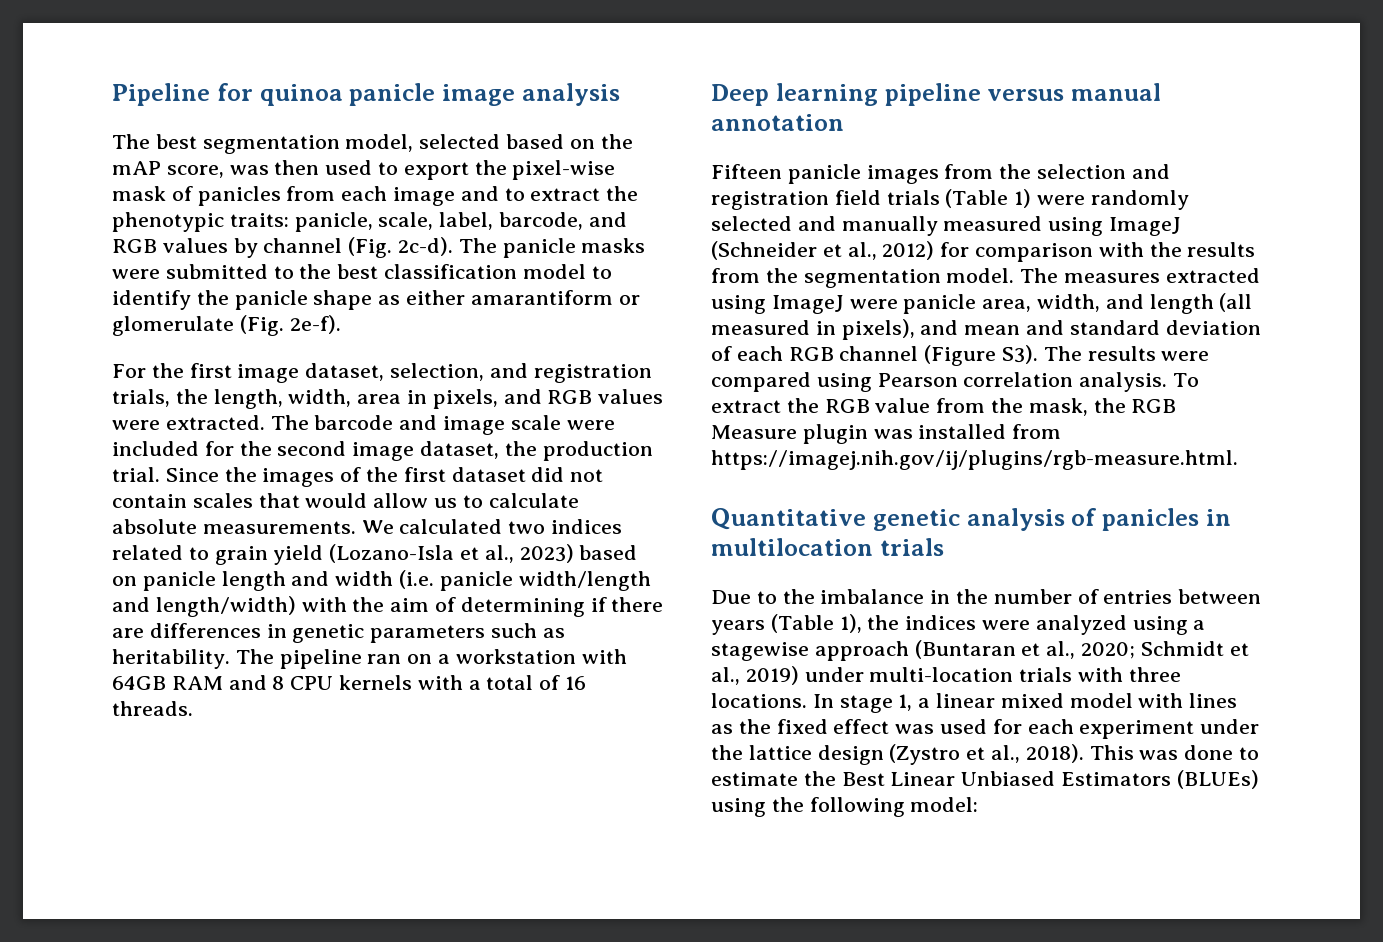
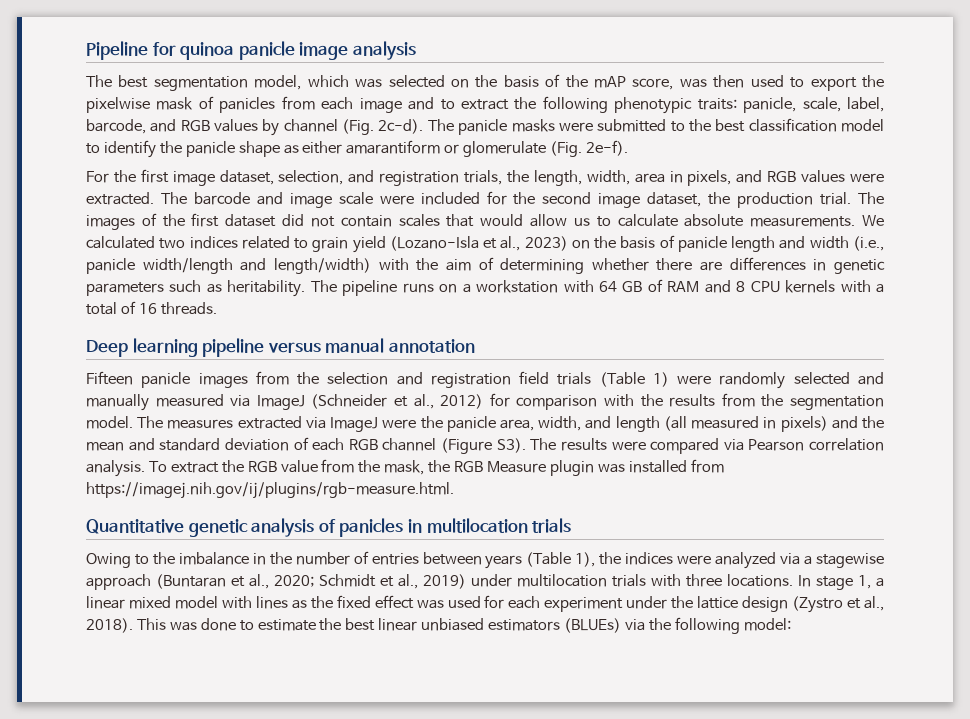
[419,134,595,149] selected based on -> [307,74,561,88] which was selected on the basis of
[512,160,616,180] pixel-wise -> [86,97,150,113] pixelwise
(639, 193) none -> [542,96,608,113] following
[165,467,257,482] Since the -> [858,192,884,204] The
[579,545,638,560] [112,576,137,586] based on -> [571,235,675,249] on the basis of
[399,570,435,589] (i.e. -> [853,236,885,251] (i.e.,
[590,597,607,612] if -> [591,258,649,271] whether
[367,654,402,664] ran -> [402,283,434,293] runs
[112,676,166,690] 64GB -> [598,279,663,293] 64 GB of
[1048,217,1104,236] using -> [230,395,251,407] via
[711,295,766,314] using -> [305,417,326,429] via
(898, 304) none -> [420,416,443,429] the
[841,319,959,340] pixels), and -> [780,416,884,432] pixels) and the
[816,373,872,392] using -> [723,439,744,451] via
[711,590,751,604] Due -> [86,553,131,568] Owing
[1132,616,1188,635] using -> [780,553,801,565] via
[869,667,1014,682] multi-location -> [517,574,607,587] multilocation
[841,770,1259,789] [711,798,766,817] Best Linear Unbiased Estimators (BLUEs) using -> [345,618,645,633] best linear unbiased estimators (BLUEs) via

